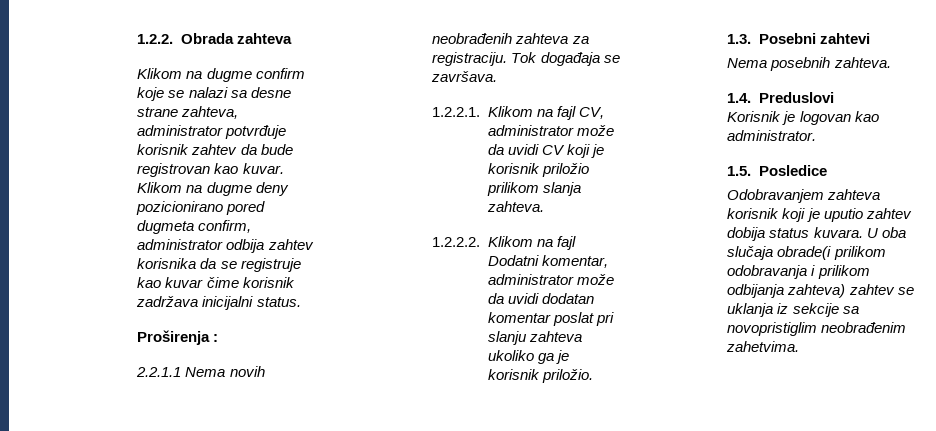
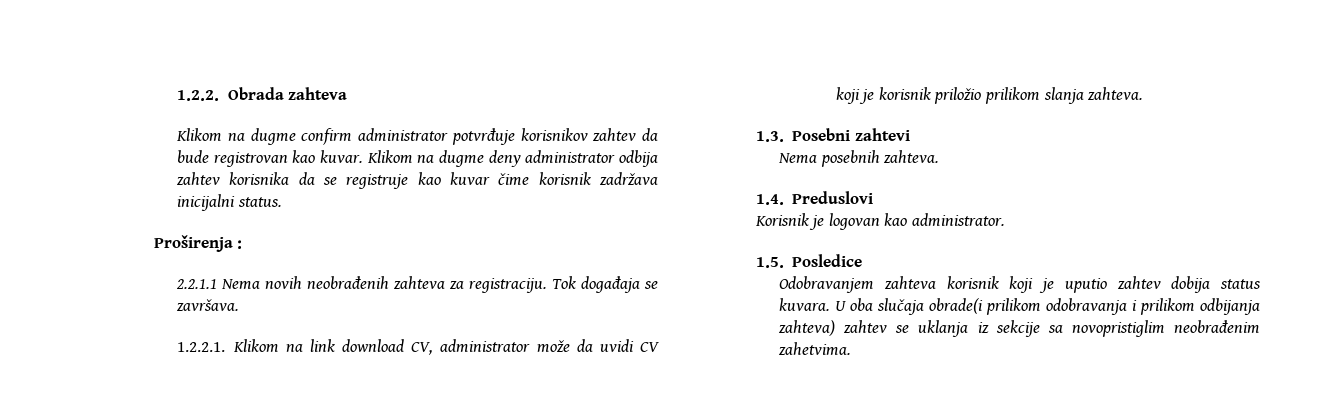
[137,87,291,101] [137,106,239,119] koje se nalazi sa desne strane zahteva, -> (353, 136) none
[137,144,190,155] korisnik -> [520,128,588,141] korisnikov
[136,201,266,215] [137,220,252,234] pozicionirano pored dugmeta confirm, -> (521, 158) none
[557,106,576,120] fajl -> [309,339,405,352] link download
[432,236,576,250] [487,255,608,268] [487,274,614,285] [487,293,594,304] [487,312,614,326] [487,331,582,345] [487,350,569,364] [487,369,593,383] // 1.2.2.2. Klikom na fajl Dodatni komentar, administrator može da uvidi dodatan komentar poslat pri slanju zahteva ukoliko ga je korisnik priložio. -> (1144, 93) none

